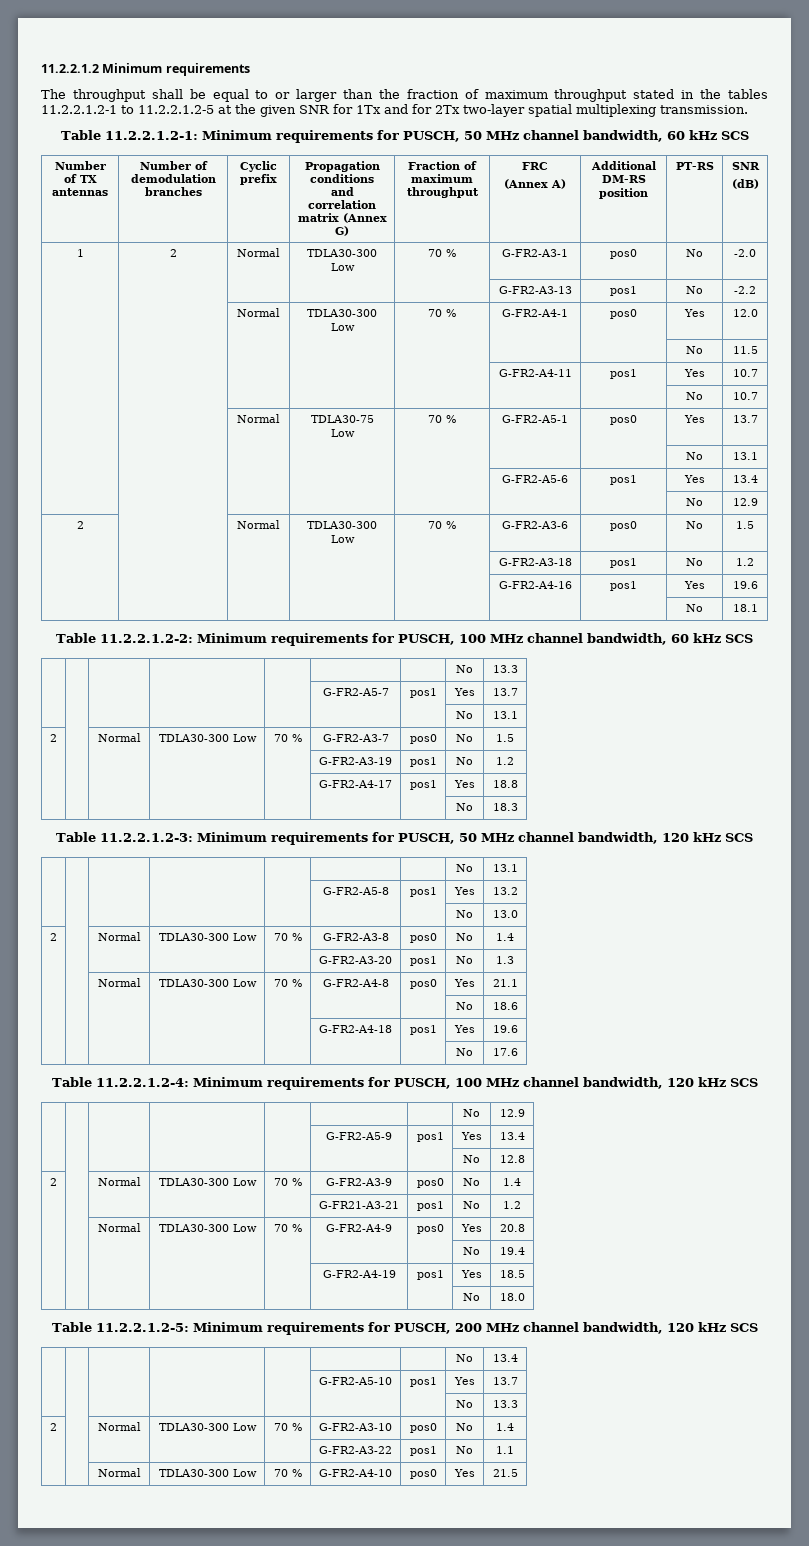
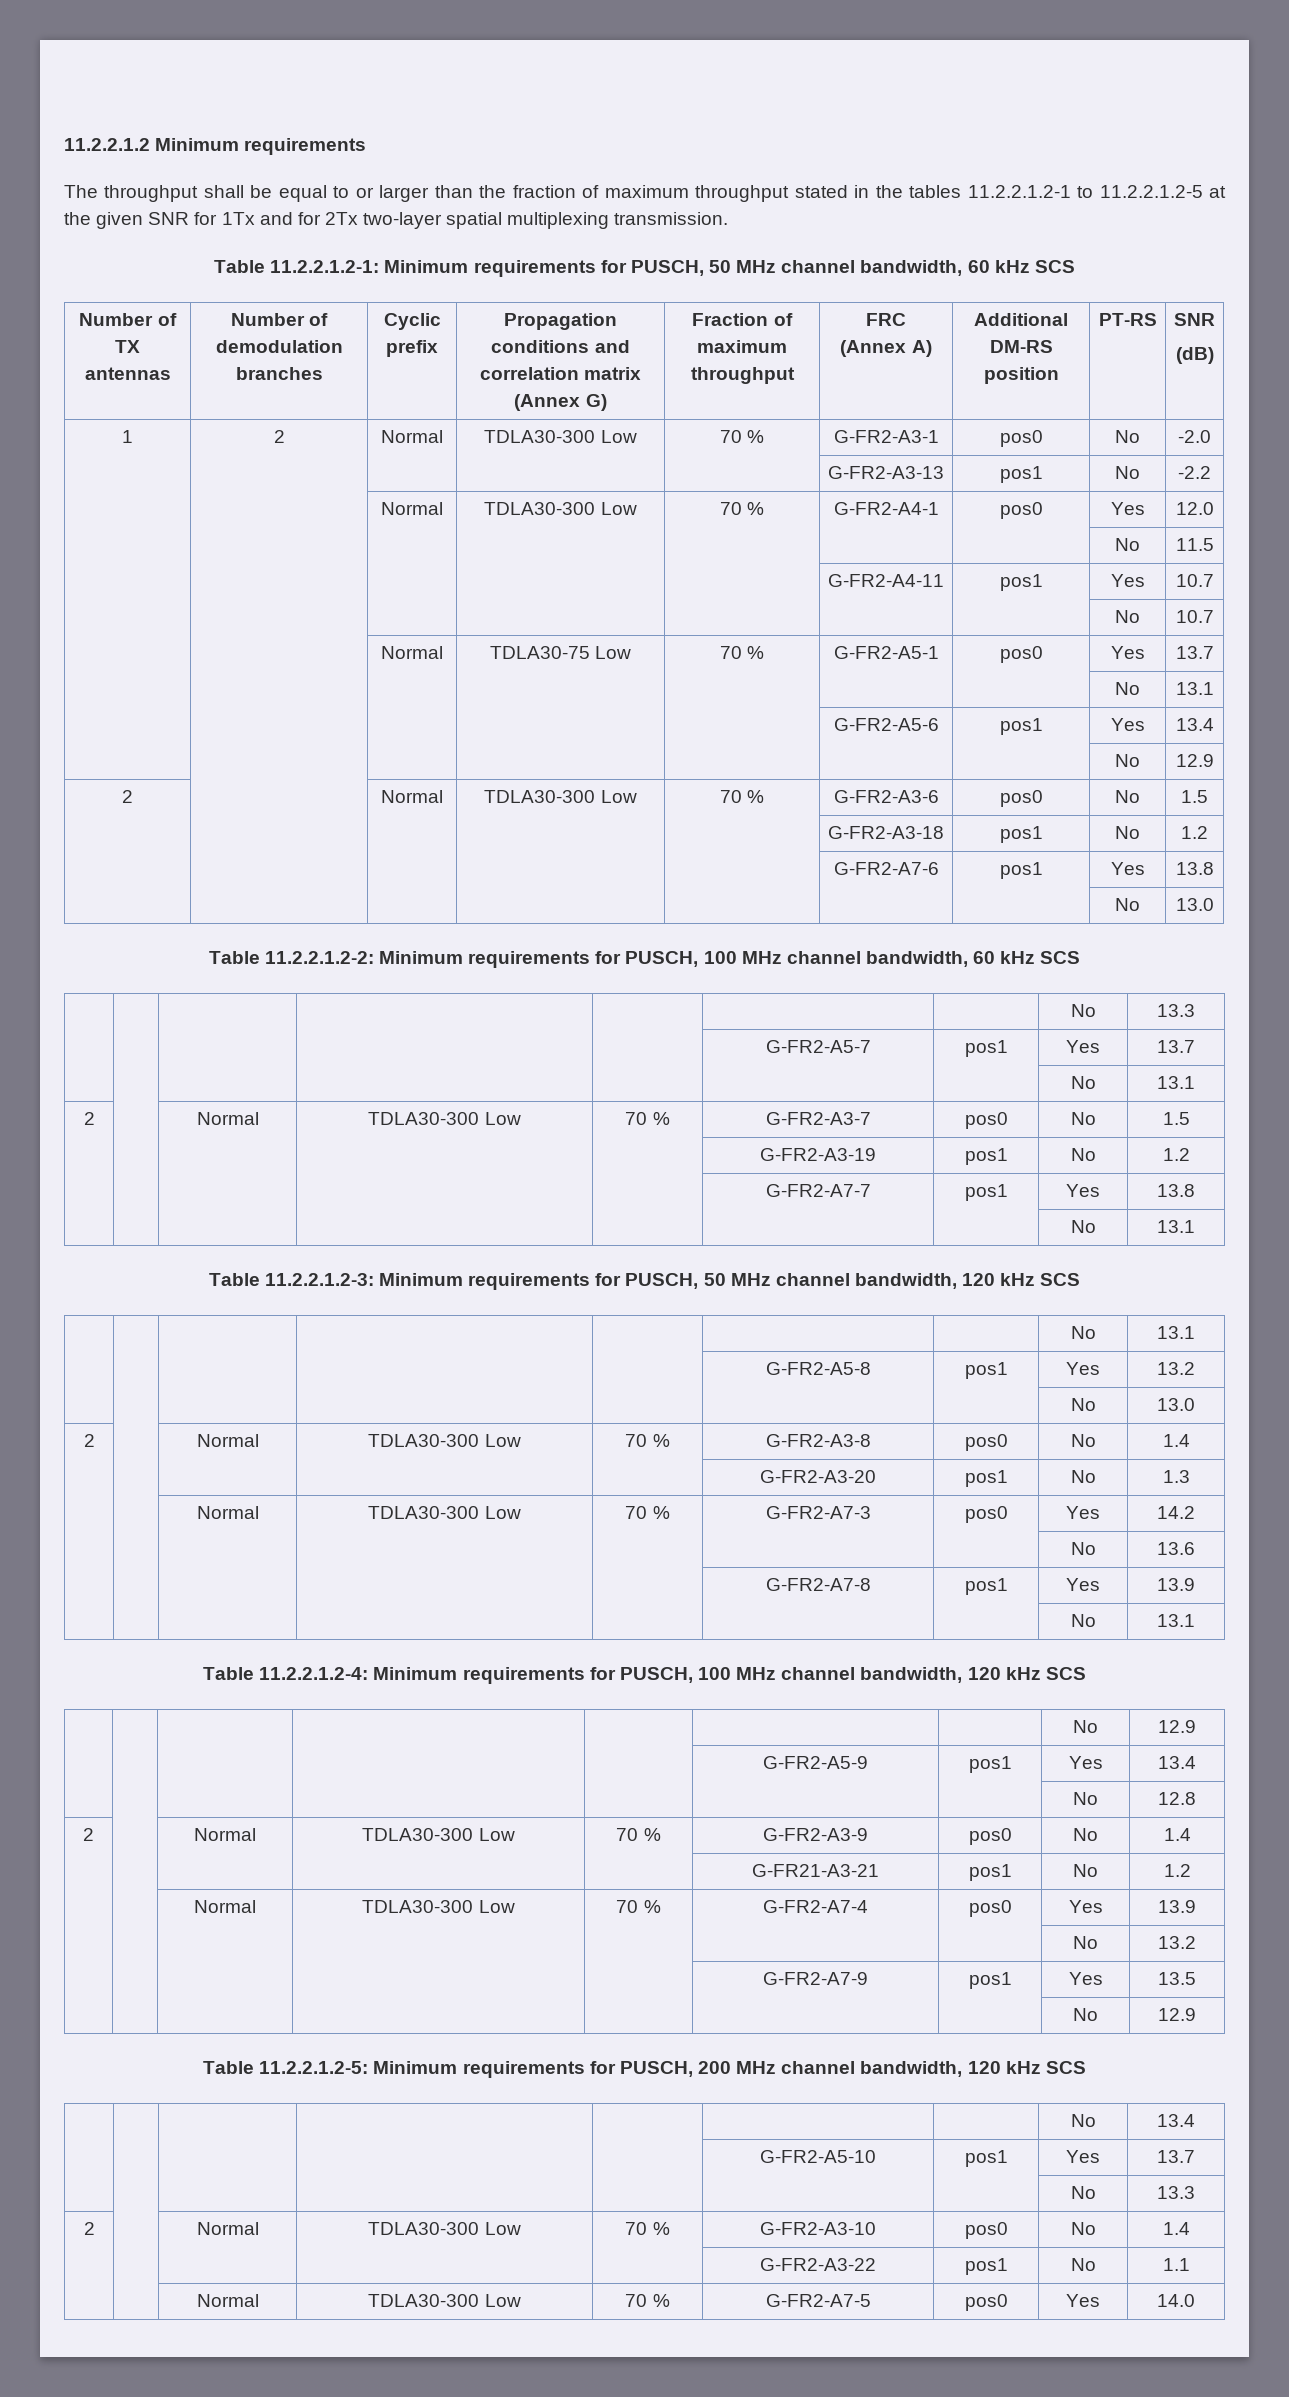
[498,581,572,589] [610,581,637,591] [683,581,705,589] [732,581,758,589] [686,604,703,612] [732,604,758,612] G-FR2-A4-16 | pos1 | Yes | 19.6 // | | | | | | | No | 18.1 -> [833,862,939,875] [999,862,1043,879] [1110,862,1145,875] [1175,862,1214,875] [1115,898,1140,911] [1175,898,1214,911] G-FR2-A7-6 | pos1 | Yes | 13.8 // | | | | | | | No | 13.0
[319,780,392,788] [409,780,437,790] [453,780,475,788] [492,780,518,788] [456,803,473,811] [492,803,518,811] G-FR2-A4-17 | pos1 | Yes | 18.8 // | | | | | | | No | 18.3 -> [765,1184,871,1197] [964,1184,1008,1201] [1066,1184,1100,1197] [1157,1184,1195,1197] [1070,1220,1096,1233] [1157,1220,1195,1233] G-FR2-A7-7 | pos1 | Yes | 13.8 // | | | | | | | No | 13.1
[322,979,389,987] [409,979,437,989] [453,979,475,987] [492,979,518,987] [456,1002,473,1010] [492,1002,518,1010] [319,1025,392,1033] [409,1025,437,1035] [453,1025,475,1033] [492,1025,518,1033] [456,1048,473,1056] [492,1048,518,1056] G-FR2-A4-8 | pos0 | Yes | 21.1 // | | | | | | | No | 18.6 // | | | | | G-FR2-A4-18 | pos1 | Yes | 19.6 // | | | | | | | No | 17.6 -> [765,1506,871,1519] [964,1506,1008,1523] [1066,1506,1100,1519] [1157,1506,1195,1519] [1070,1542,1096,1555] [1157,1542,1195,1555] [765,1578,871,1591] [964,1578,1008,1595] [1066,1578,1100,1591] [1157,1578,1195,1591] [1070,1614,1096,1627] [1157,1614,1195,1627] G-FR2-A7-3 | pos0 | Yes | 14.2 // | | | | | | | No | 13.6 // | | | | | G-FR2-A7-8 | pos1 | Yes | 13.9 // | | | | | | | No | 13.1
[326,1224,392,1232] [416,1224,444,1234] [460,1224,482,1232] [499,1224,525,1232] [463,1247,480,1255] [499,1247,525,1255] [322,1270,396,1278] [416,1270,444,1280] [460,1270,482,1278] [499,1270,525,1278] [463,1293,480,1301] [499,1293,525,1301] G-FR2-A4-9 | pos0 | Yes | 20.8 // | | | | | | | No | 19.4 // | | | | | G-FR2-A4-19 | pos1 | Yes | 18.5 // | | | | | | | No | 18.0 -> [763,1900,868,1913] [968,1900,1012,1917] [1068,1900,1103,1913] [1158,1900,1196,1913] [1073,1936,1098,1949] [1158,1936,1196,1949] [763,1972,868,1985] [968,1972,1012,1989] [1068,1972,1103,1985] [1158,1972,1196,1985] [1073,2008,1098,2021] [1158,2008,1196,2021] G-FR2-A7-4 | pos0 | Yes | 13.9 // | | | | | | | No | 13.2 // | | | | | G-FR2-A7-9 | pos1 | Yes | 13.5 // | | | | | | | No | 12.9
[319,1469,392,1477] [409,1469,437,1479] [453,1469,475,1477] [492,1469,518,1477] G-FR2-A4-10 | pos0 | Yes | 21.5 -> [765,2294,871,2307] [964,2294,1008,2311] [1066,2294,1100,2307] [1157,2294,1195,2307] G-FR2-A7-5 | pos0 | Yes | 14.0

